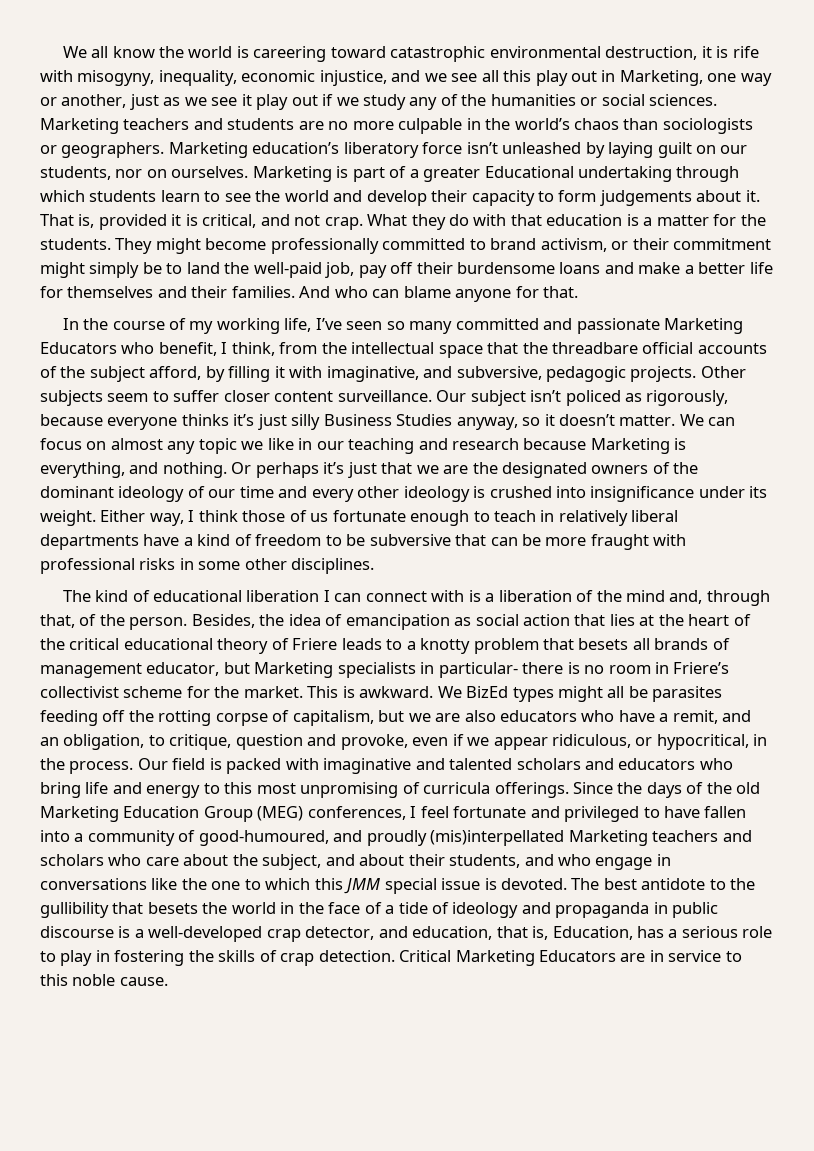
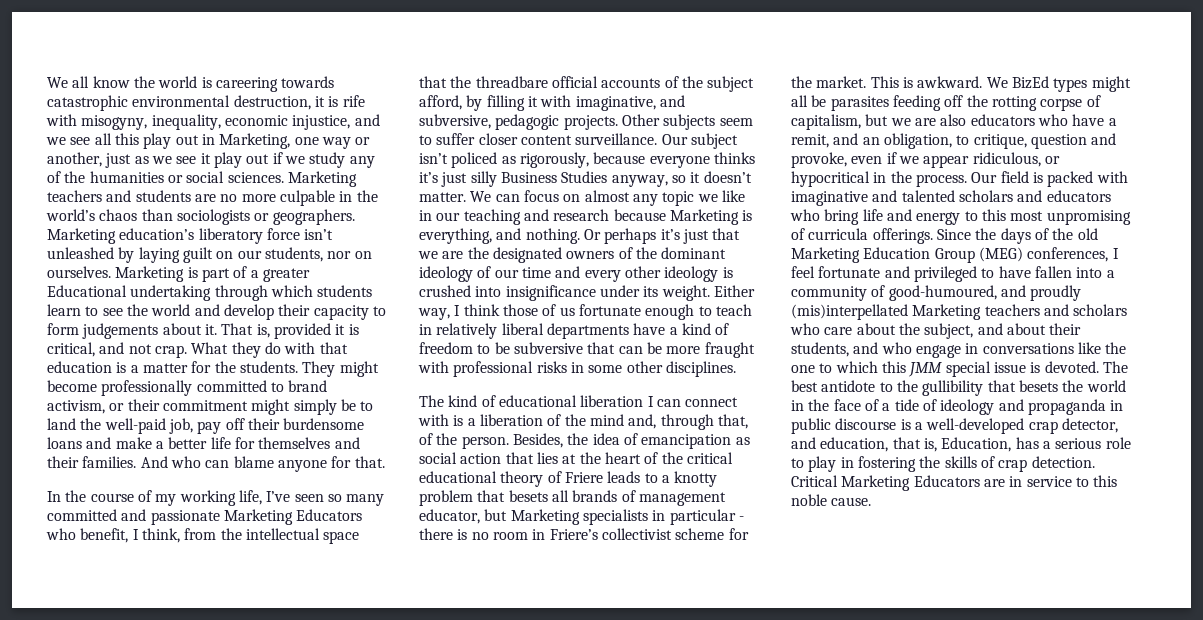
[330,46,386,58] toward -> [281,76,335,88] towards
[438,662,518,678] particular- -> [669,509,744,525] particular -
[656,734,749,750] hypocritical, -> [791,171,870,187] hypocritical

